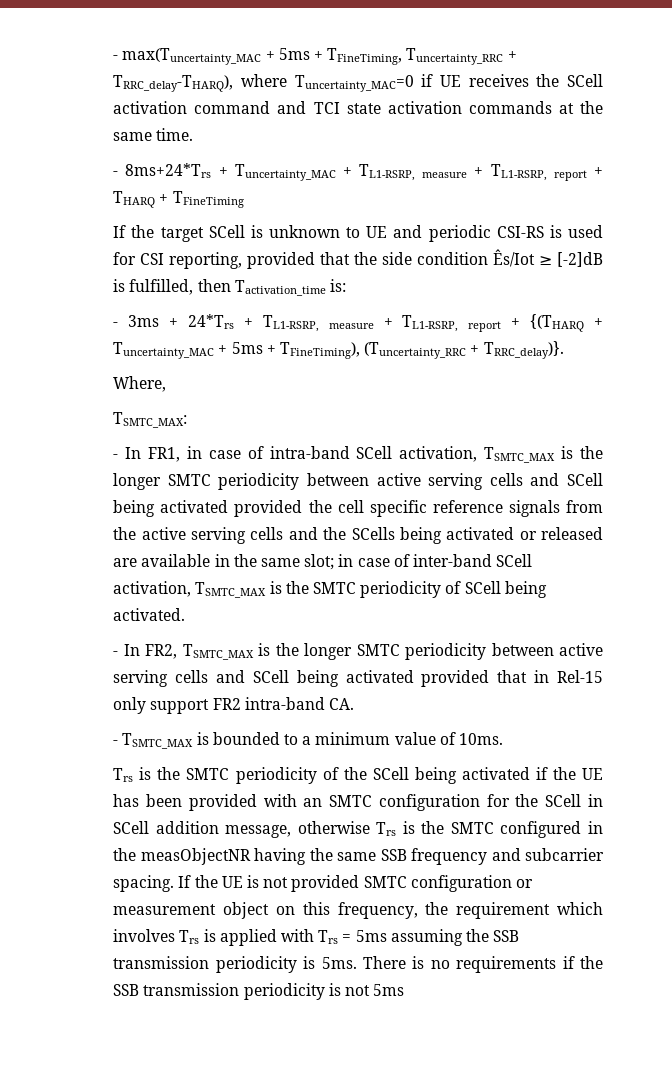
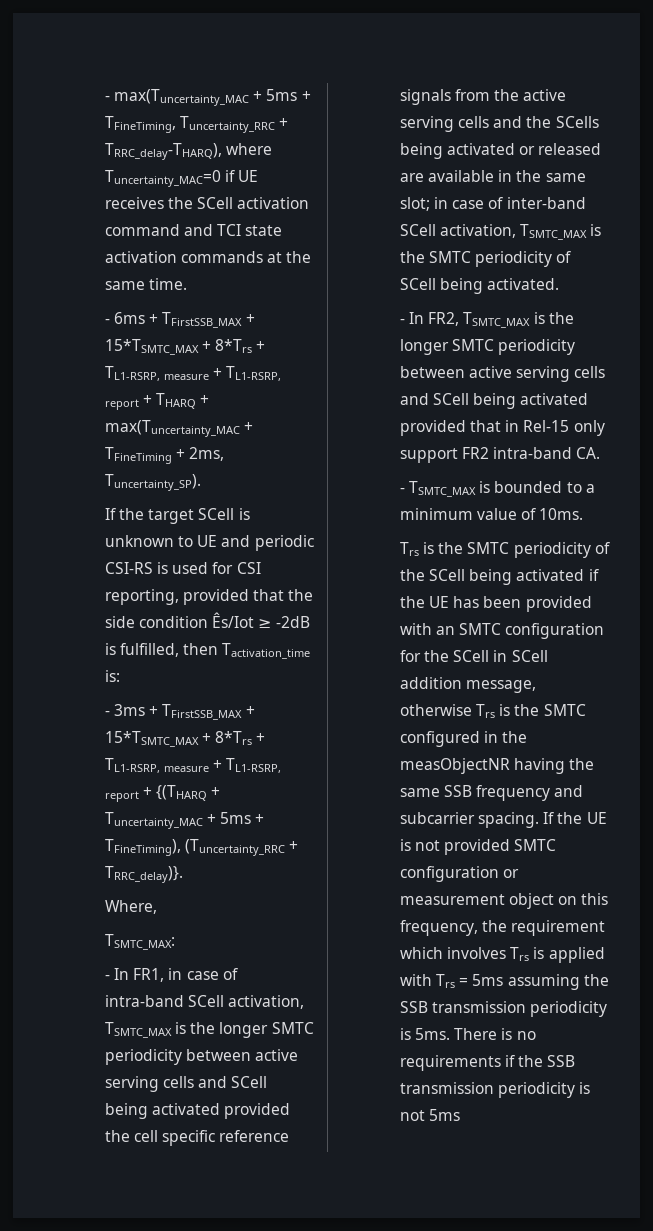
[125,163,336,181] 8ms+24*Trs + Tuncertainty_MAC -> [113,312,255,328] [104,339,253,355] 6ms + TFirstSSB_MAX + 15*TSMTC_MAX + 8*Trs
(169, 198) none -> [104,420,253,437] max(Tuncertainty_MAC +
(244, 199) none -> [175,447,225,461] [104,474,201,491] + 2ms, Tuncertainty_SP).
[557,252,604,267] [-2]dB -> [275,616,310,628] -2dB
[187,314,234,329] 24*Trs -> [162,704,255,720] [104,731,253,747] TFirstSSB_MAX + 15*TSMTC_MAX + 8*Trs

